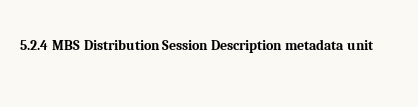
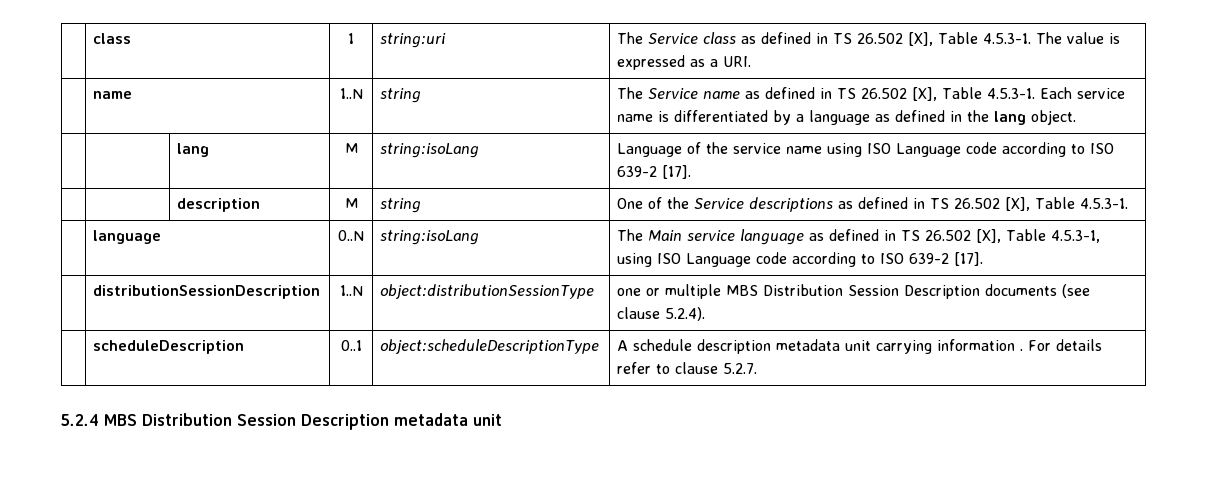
(20, 45) none -> [93,33,132,44] [348,33,354,44] [380,33,447,48] [617,32,1121,46] [617,55,752,70] [93,91,133,99] [339,88,363,99] [380,88,422,103] [617,87,1126,101] [617,110,1077,125] [177,143,210,157] [344,143,358,154] [380,143,480,158] [617,142,1115,157] [617,165,692,179] [177,198,261,212] [344,198,358,209] [380,198,422,213] [617,197,1129,212] [93,230,162,244] [338,230,364,241] [380,230,480,245] [617,229,1101,245] [617,252,984,267] [93,285,321,299] [339,285,363,296] [380,284,595,299] [617,284,1091,299] [617,307,706,321] [93,340,245,354] [340,340,362,351] [380,339,600,354] [617,339,1103,354] [617,362,758,374] | class | 1 | string:uri | The Service class as defined in TS 26.502 [X], Table 4.5.3-1. The value is expressed as a URI. // | name | 1..N | string | The Service name as defined in TS 26.502 [X], Table 4.5.3-1. Each service name is differentiated by a language as defined in the lang object. // | | lang | M | string:isoLang | Language of the service name using ISO Language code according to ISO 639-2 [17]. // | | description | M | string | One of the Service descriptions as defined in TS 26.502 [X], Table 4.5.3-1. // | language | 0..N | string:isoLang | The Main service language as defined in TS 26.502 [X], Table 4.5.3-1, using ISO Language code according to ISO 639-2 [17]. // | distributionSessionDescription | 1..N | object:distributionSessionType | one or multiple MBS Distribution Session Description documents (see clause 5.2.4). // | scheduleDescription | 0..1 | object:scheduleDescriptionType | A schedule description metadata unit carrying information . For details refer to clause 5.2.7. //

